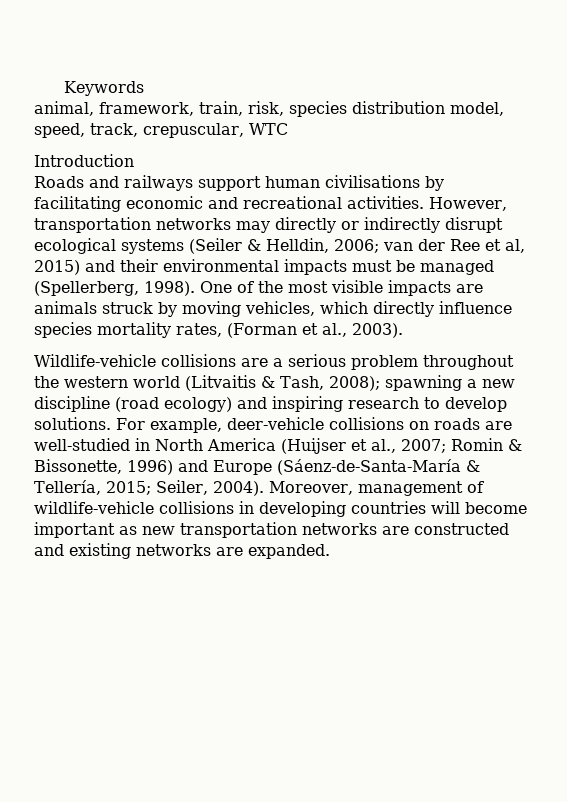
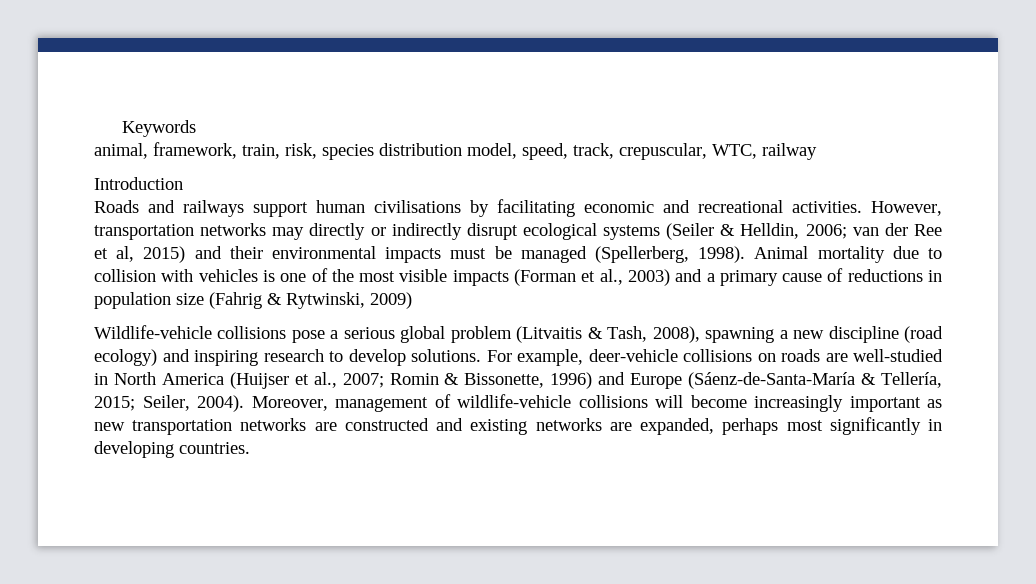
[248,123,288,135] WTC -> [712,143,817,160] WTC, railway
[200,281,232,293] One -> [754,246,943,263] [94,269,307,282] Animal mortality due to collision with vehicles is one
[456,284,483,293] [34,301,512,317] [34,322,403,338] are animals struck by moving vehicles, which directly influence species mortality rates, (Forman et al., 2003). -> [514,268,942,286] [94,292,412,309] (Forman et al., 2003) and a primary cause of reductions in population size (Fahrig & Rytwinski, 2009)
[241,358,268,367] are -> [291,330,325,343] pose
[351,355,514,370] [34,376,180,388] problem throughout the western world -> [400,326,512,343] global problem
[328,376,380,391] 2008); -> [652,326,700,343] 2008),
[239,501,426,517] in developing countries -> (648, 401) none
(527, 508) none -> [754,395,843,412] increasingly
[248,544,330,559] expanded. -> [640,417,943,435] [94,441,250,458] expanded, perhaps most significantly in developing countries.

